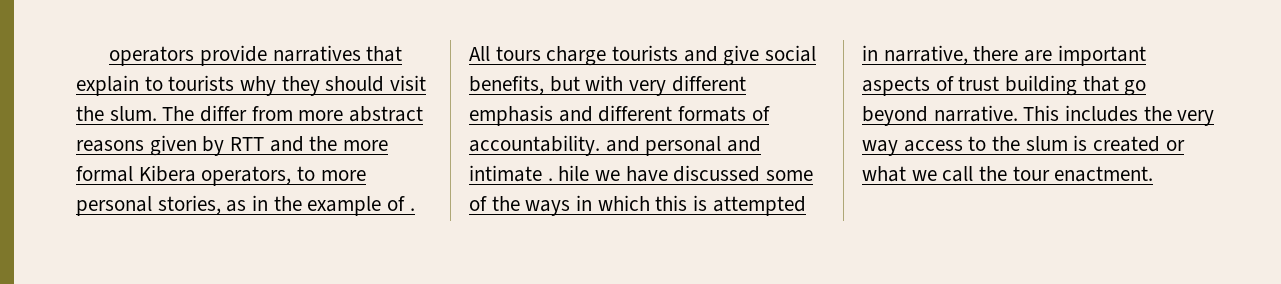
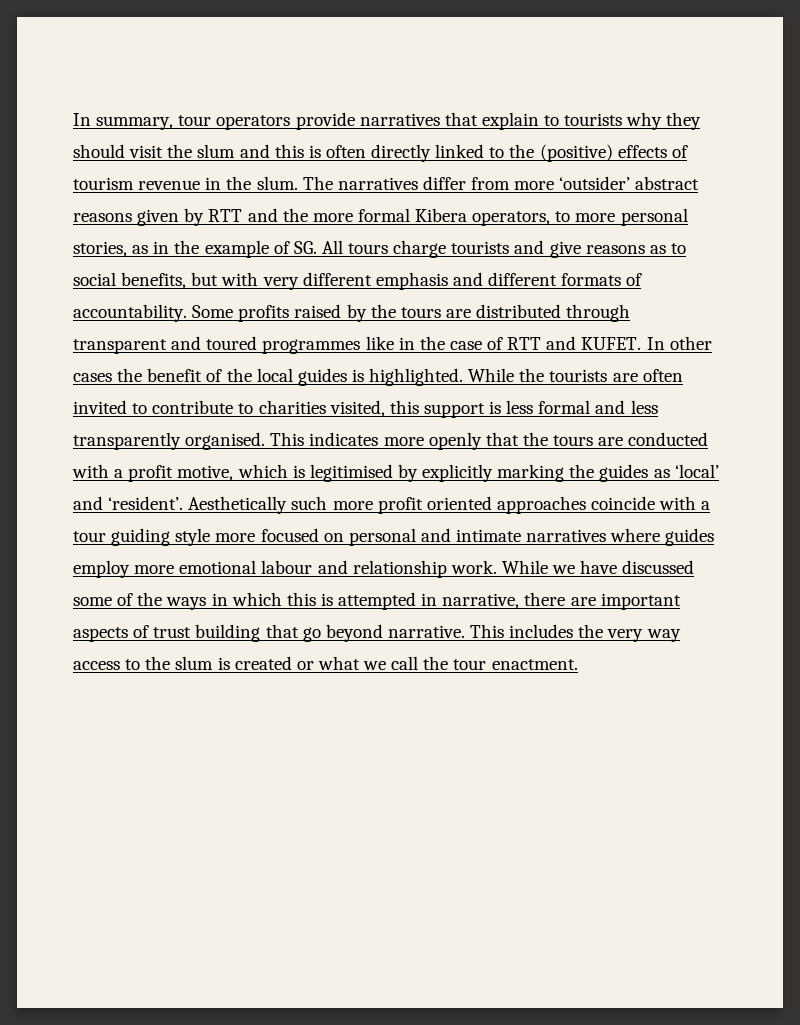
(109, 56) none -> [73,113,212,130] In summary, tour
(104, 113) none -> [197,144,688,162] [73,176,252,190] slum and this is often directly linked to the (positive) effects of tourism revenue in the
(195, 113) none -> [337,177,418,190] narratives
(344, 115) none -> [559,176,631,190] ‘outsider’
[409,208,415,211] . -> [293,241,317,254] SG.
(760, 55) none -> [585,243,686,254] reasons as to
[605,136,762,156] [469,165,590,182] and personal and intimate . hile -> [192,304,631,322] [73,336,712,354] [73,368,683,386] [73,400,658,418] [73,432,709,450] [72,464,719,482] [73,496,711,514] [73,528,715,546] [73,560,548,578] Some profits raised by the tours are distributed through transparent and toured programmes like in the case of RTT and KUFET. In other cases the benefit of the local guides is highlighted. While the tourists are often invited to contribute to charities visited, this support is less formal and less transparently organised. This indicates more openly that the tours are conducted with a profit motive, which is legitimised by explicitly marking the guides as ‘local’ and ‘resident’. Aesthetically such more profit oriented approaches coincide with a tour guiding style more focused on personal and intimate narratives where guides employ more emotional labour and relationship work. While

